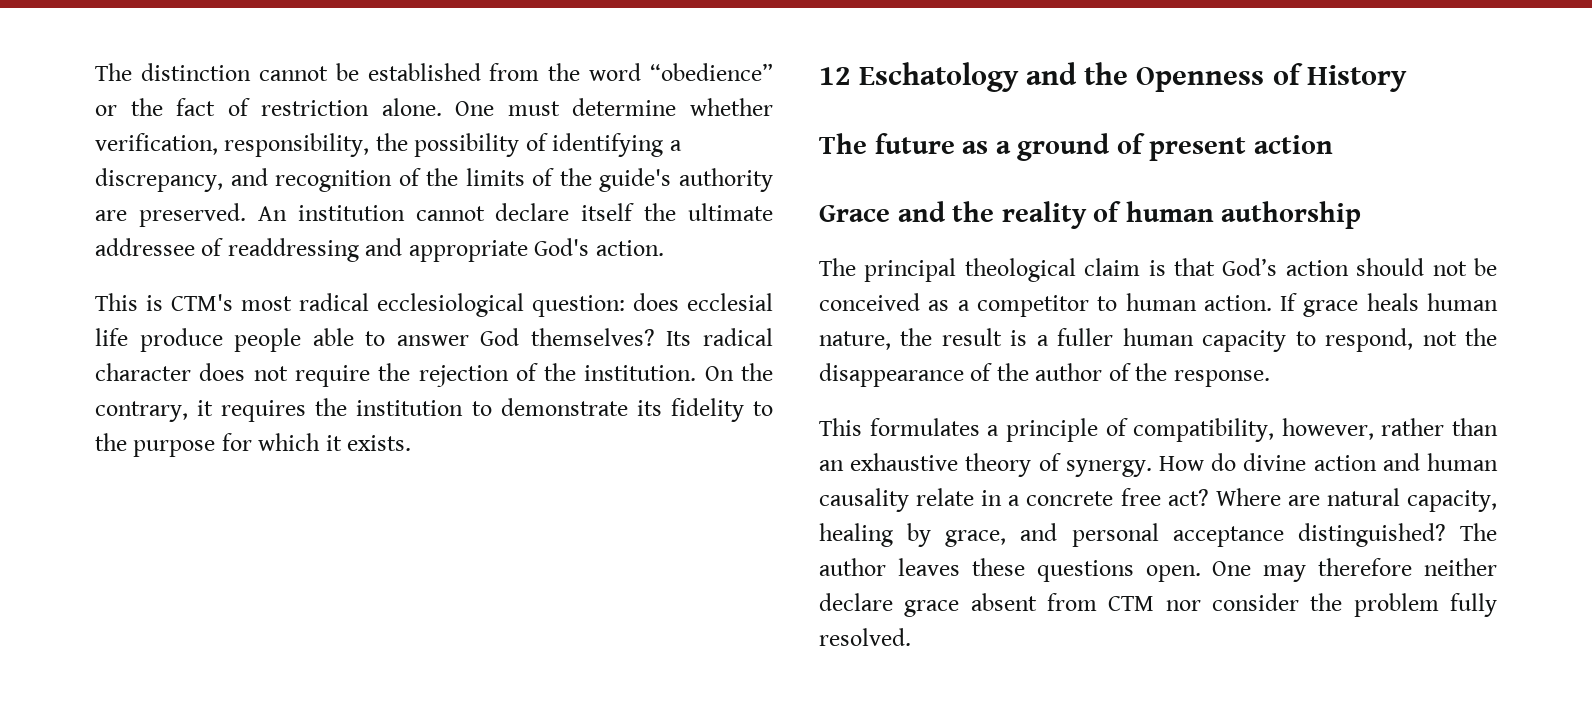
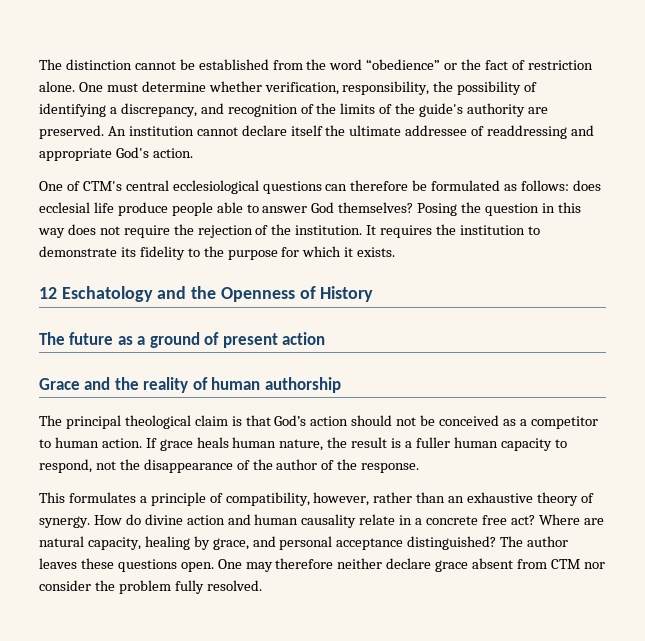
[95,293,625,317] This is CTM's most radical ecclesiological question: -> [39,180,570,194] One of CTM's central ecclesiological questions can therefore be formulated as follows:
[666,328,773,346] [95,363,191,381] Its radical character -> [417,202,581,216] [38,228,65,238] Posing the question in this way
[704,363,773,381] [95,400,214,422] On the contrary, it -> [366,225,377,235] It

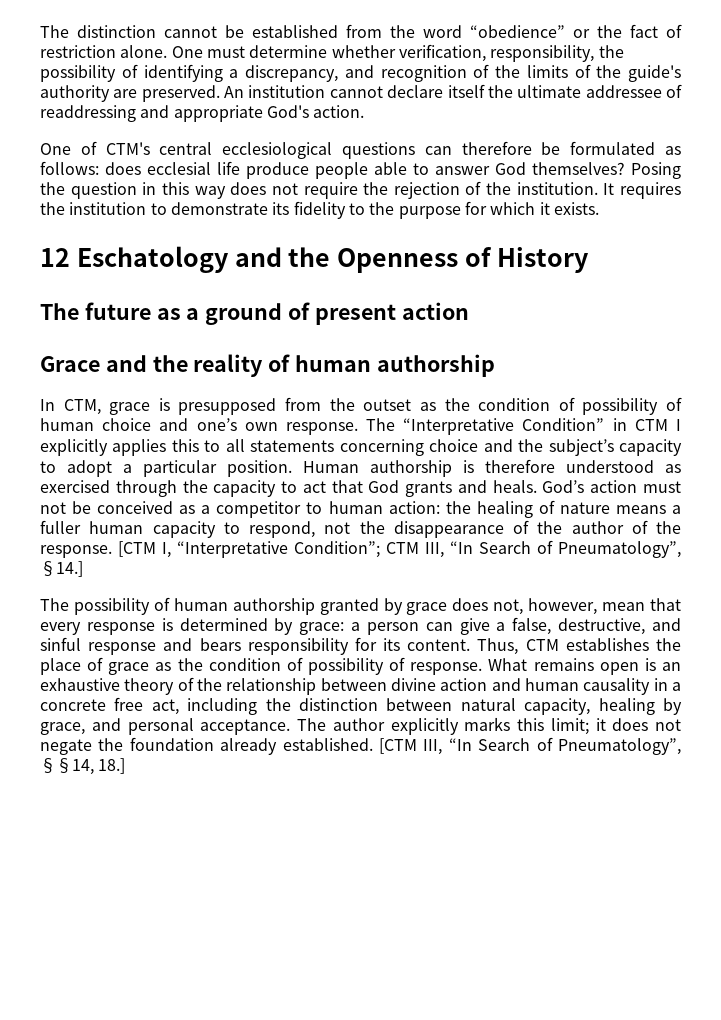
[39,415,271,429] The principal theological claim is that -> [40,397,683,415] [40,418,681,435] [40,439,682,456] [40,459,681,477] [40,480,537,497] In CTM, grace is presupposed from the outset as the condition of possibility of human choice and one’s own response. The “Interpretative Condition” in CTM I explicitly applies this to all statements concerning choice and the subject’s capacity to adopt a particular position. Human authorship is therefore understood as exercised through the capacity to act that God grants and heals.
[351,415,393,426] should -> [643,481,681,493] must
[101,437,402,451] action. If grace heals human nature, the result is -> [388,500,666,518] action: the healing of nature means
[39,492,446,506] // This formulates a principle of compatibility, however, rather than -> [118,540,681,558] [40,561,83,577] [40,597,681,615] [40,617,682,635] [40,637,681,655] [40,657,656,675] [CTM I, “Interpretative Condition”; CTM III, “In Search of Pneumatology”, §14.] // The possibility of human authorship granted by grace does not, however, mean that every response is determined by grace: a person can give a false, destructive, and sinful response and bears responsibility for its content. Thus, CTM establishes the place of grace as the condition of possibility of response. What remains open is
[39,514,141,528] synergy. How do -> [197,678,387,695] the relationship between
[359,514,396,525] relate -> (651, 686) none
[510,514,604,525] act? Where are -> [151,698,453,715] act, including the distinction between
[336,536,569,550] [39,558,605,572] [39,580,262,594] acceptance distinguished? The author leaves these questions open. One may therefore neither declare grace absent from CTM nor consider the problem fully resolved. -> [200,717,681,735] [40,737,682,755] [40,758,126,775] acceptance. The author explicitly marks this limit; it does not negate the foundation already established. [CTM III, “In Search of Pneumatology”, §§14, 18.]

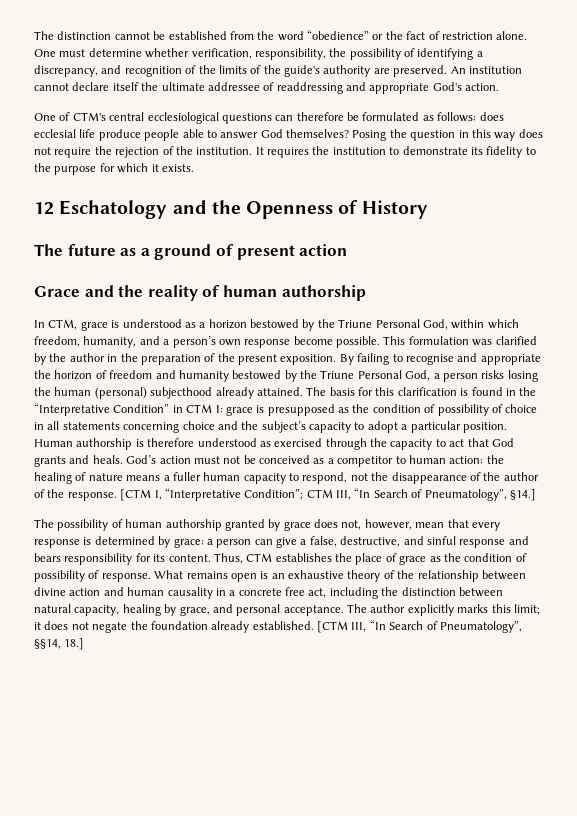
[178,397,683,415] [40,418,681,435] [40,439,221,456] presupposed from the outset as the condition of possibility of human choice and one’s own response. The “Interpretative Condition” in CTM I explicitly applies this to -> [122,319,519,331] [34,336,537,348] [34,353,541,365] [34,370,538,382] [34,387,537,399] [34,403,538,416] [34,422,44,430] understood as a horizon bestowed by the Triune Personal God, within which freedom, humanity, and a person’s own response become possible. This formulation was clarified by the author in the preparation of the present exposition. By failing to recognise and appropriate the horizon of freedom and humanity bestowed by the Triune Personal God, a person risks losing the human (personal) subjecthood already attained. The basis for this clarification is found in the “Interpretative Condition” in CTM I: grace is presupposed as the condition of possibility of choice in

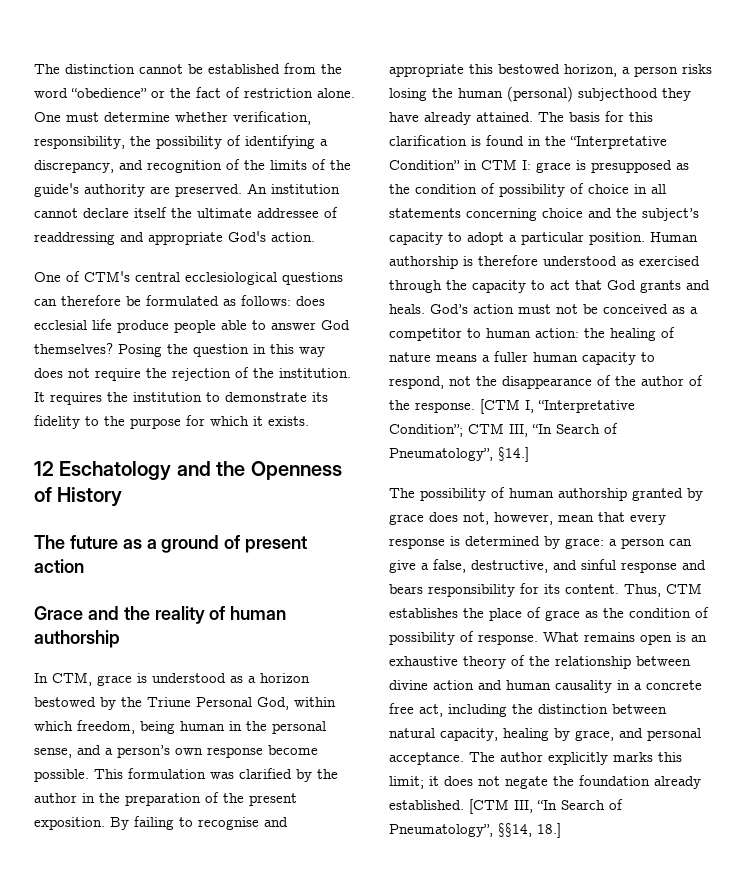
[83,336,137,348] humanity, -> [140,721,326,734] [34,748,72,758] being human in the personal sense,
[34,370,431,382] the horizon of freedom and humanity bestowed by the Triune Personal God, -> [469,64,617,77] this bestowed horizon,
(213, 393) none -> [662,88,691,101] [389,112,419,122] they have

